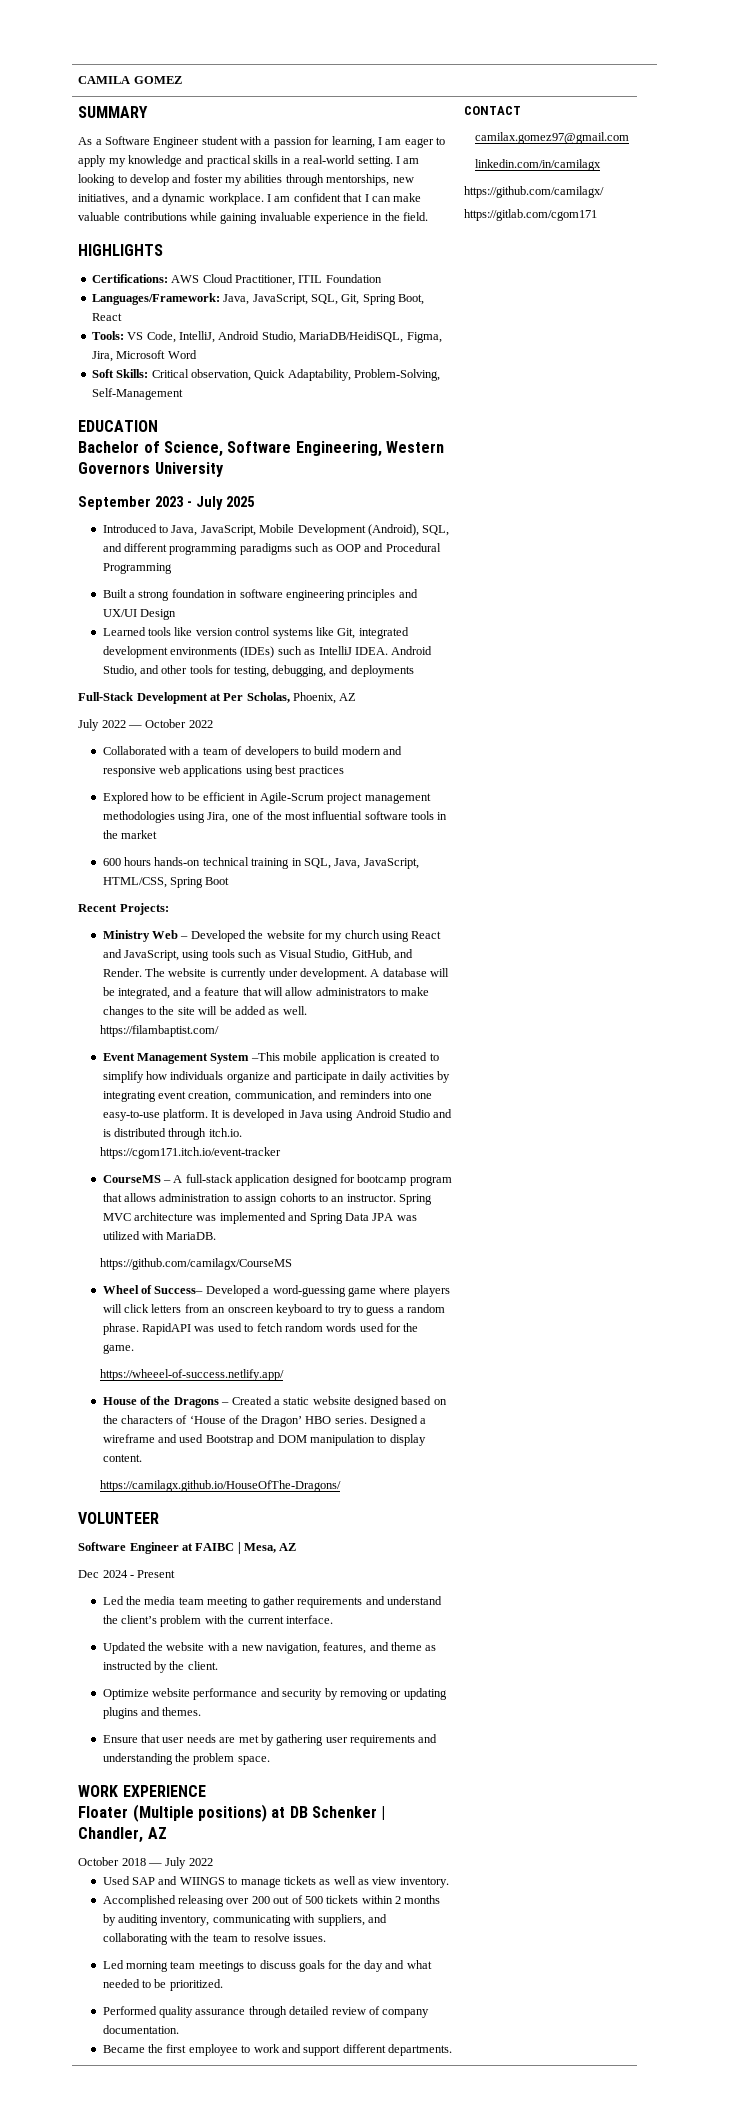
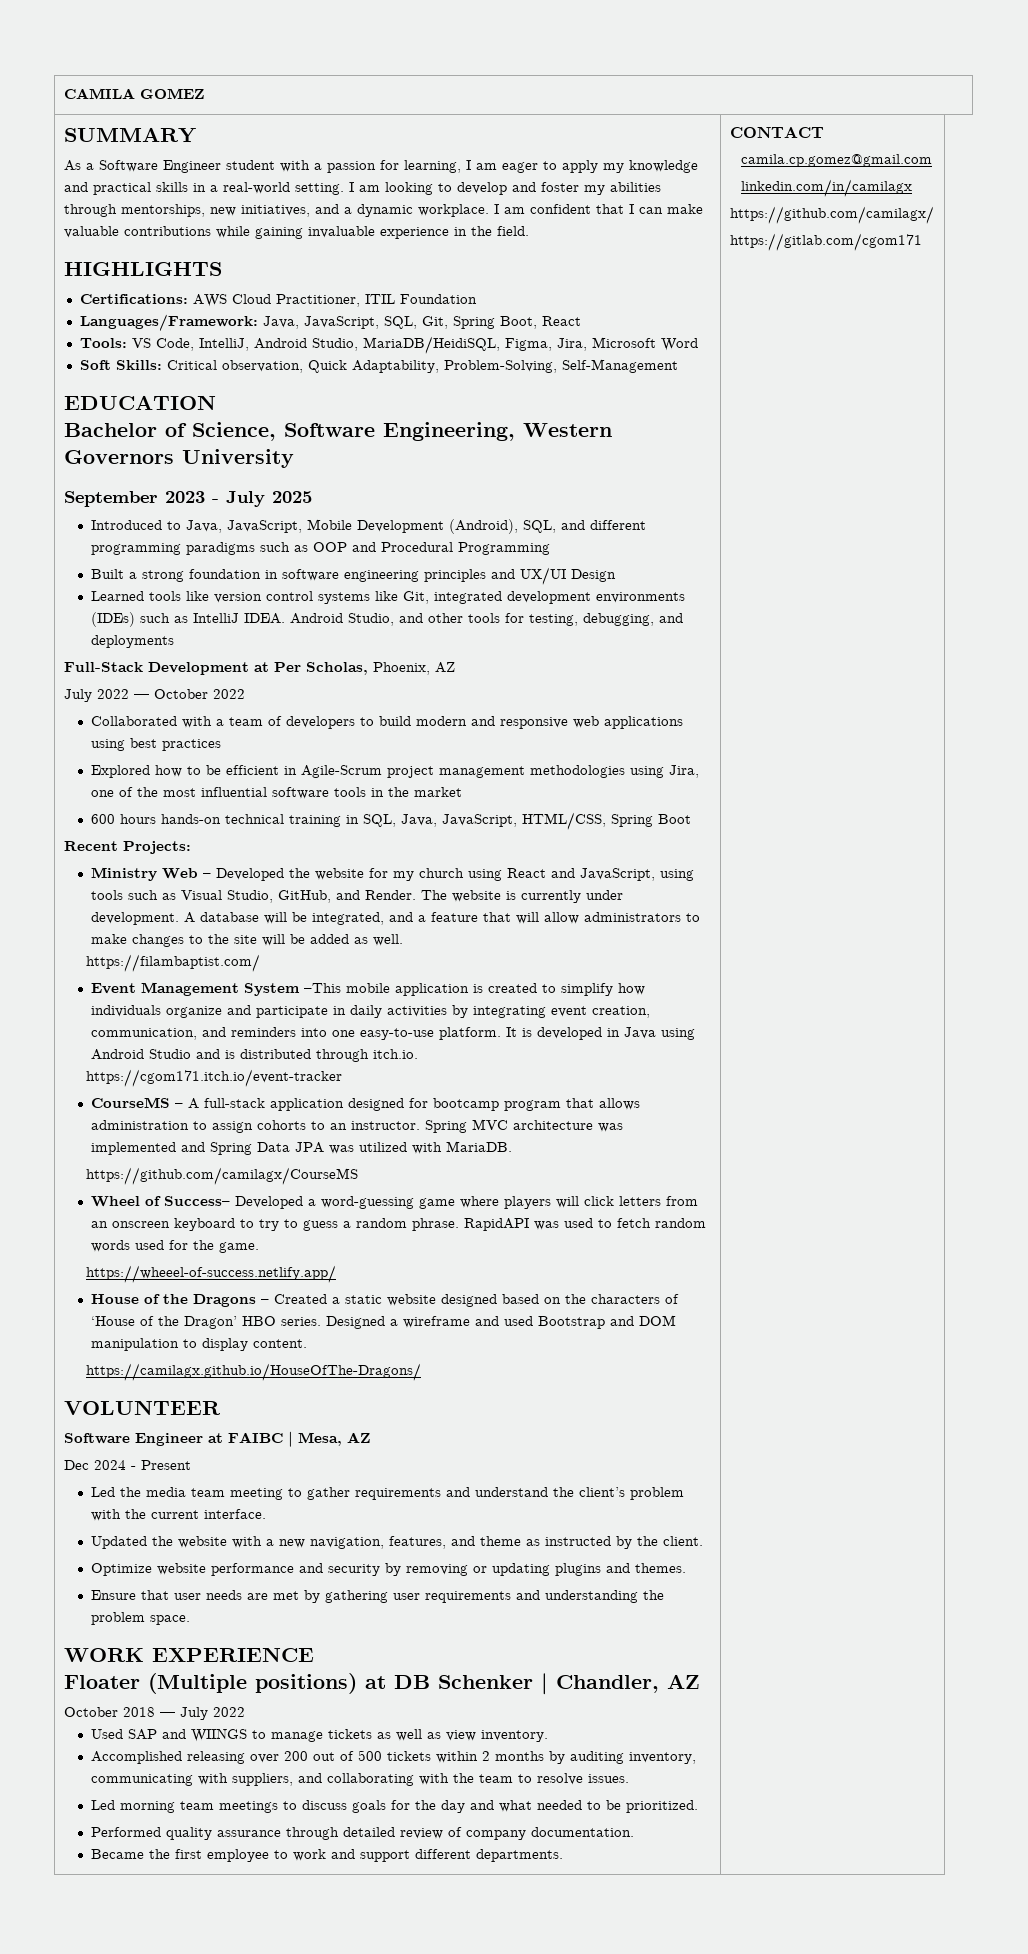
[474,132,629,144] camilax.gomez97@gmail.com -> [740,154,932,167] camila.cp.gomez@gmail.com

